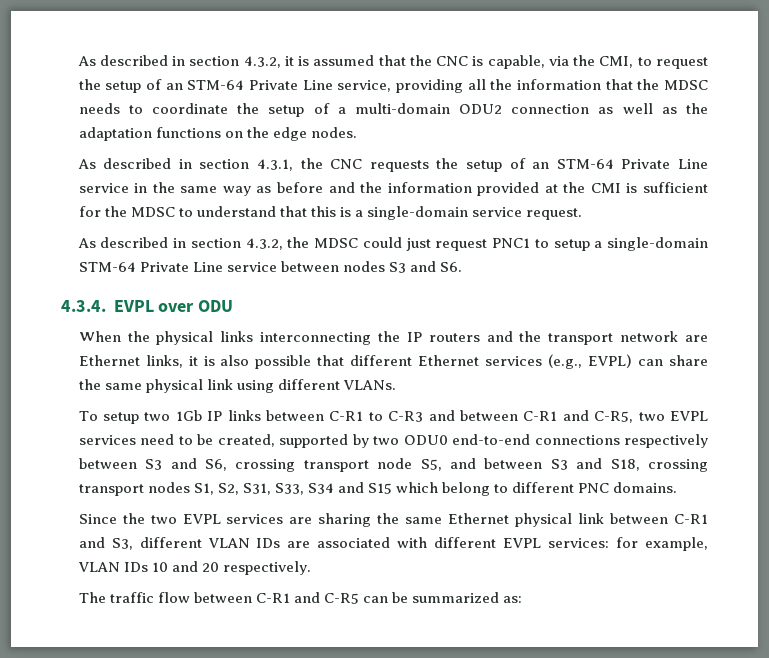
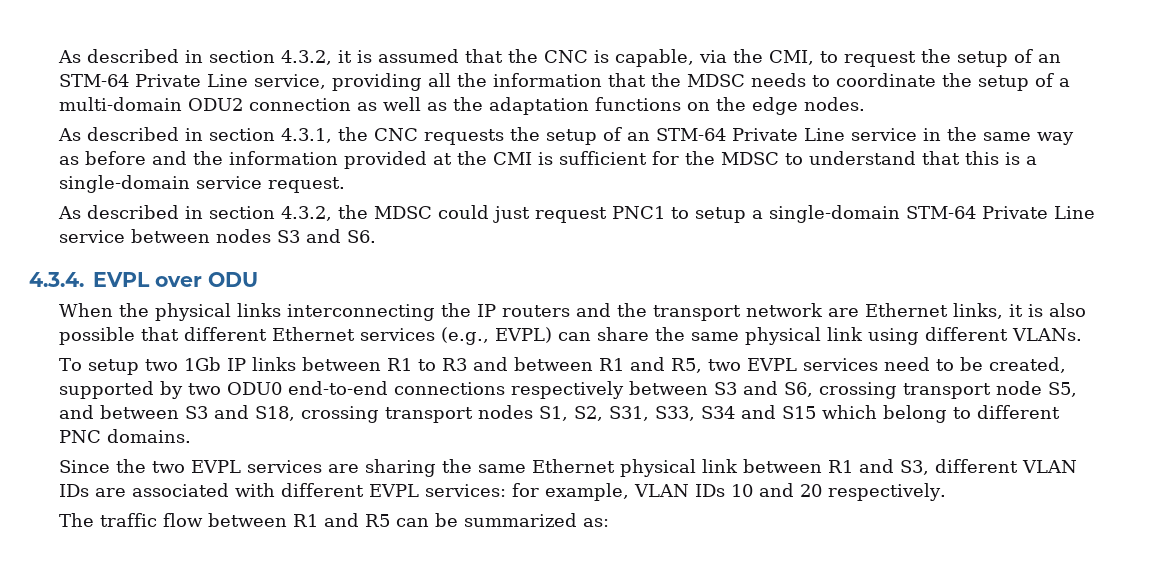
[329,410,634,423] C-R1 to C-R3 and between C-R1 and C-R5, -> [386,357,702,373] R1 to R3 and between R1 and R5,
[673,514,708,524] C-R1 -> [827,460,853,473] R1
[255,592,359,604] C-R1 and C-R5 -> [292,513,390,527] R1 and R5

